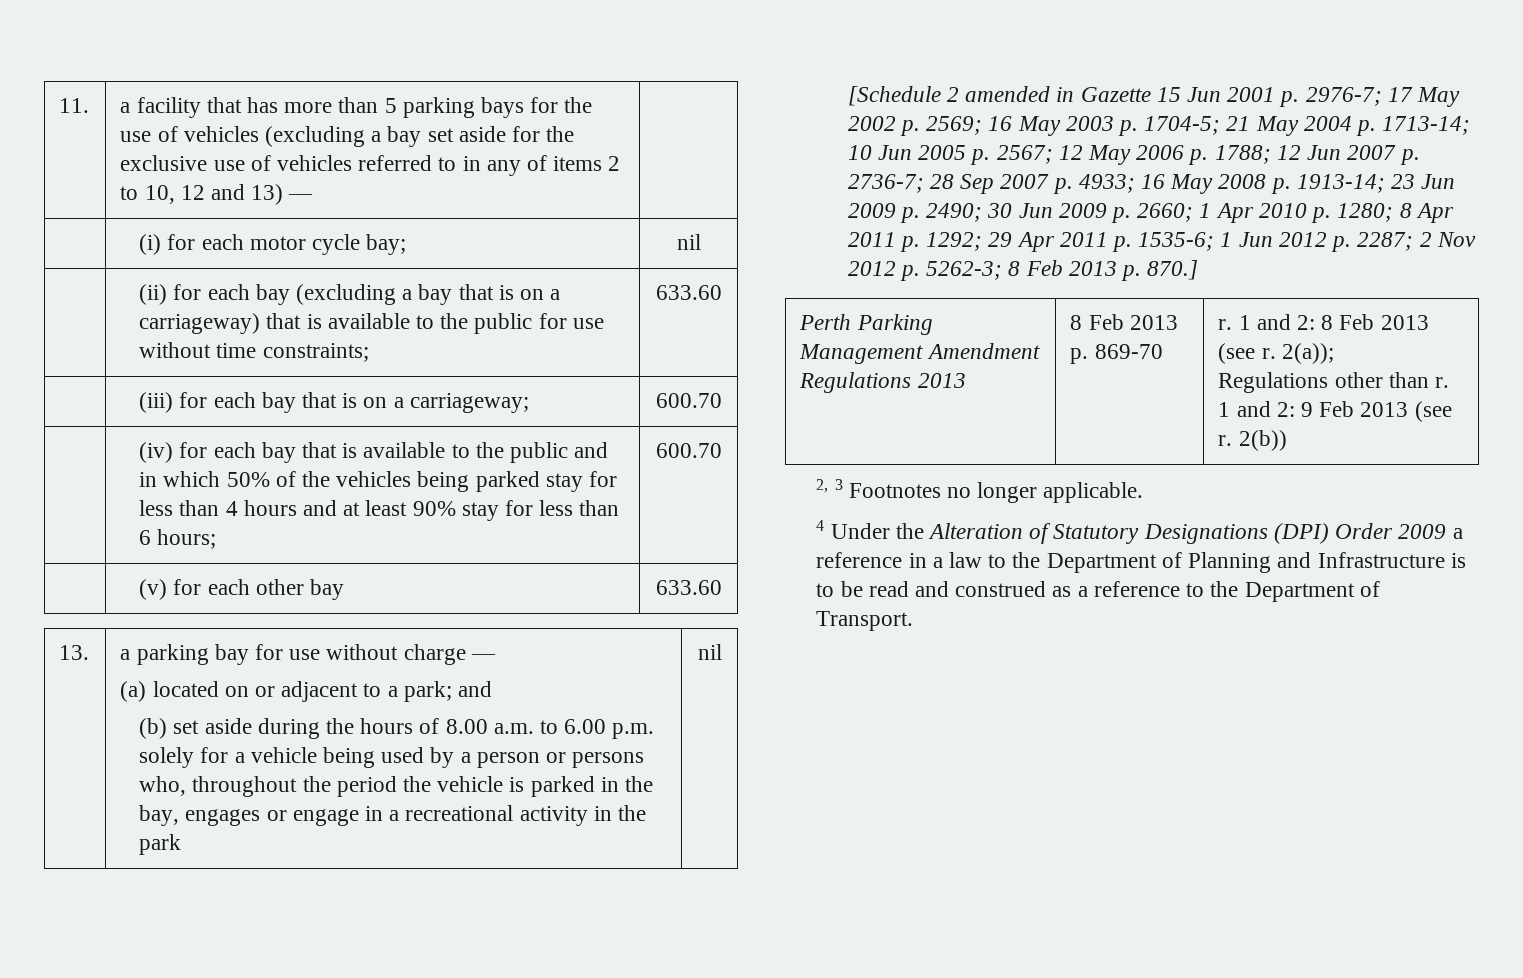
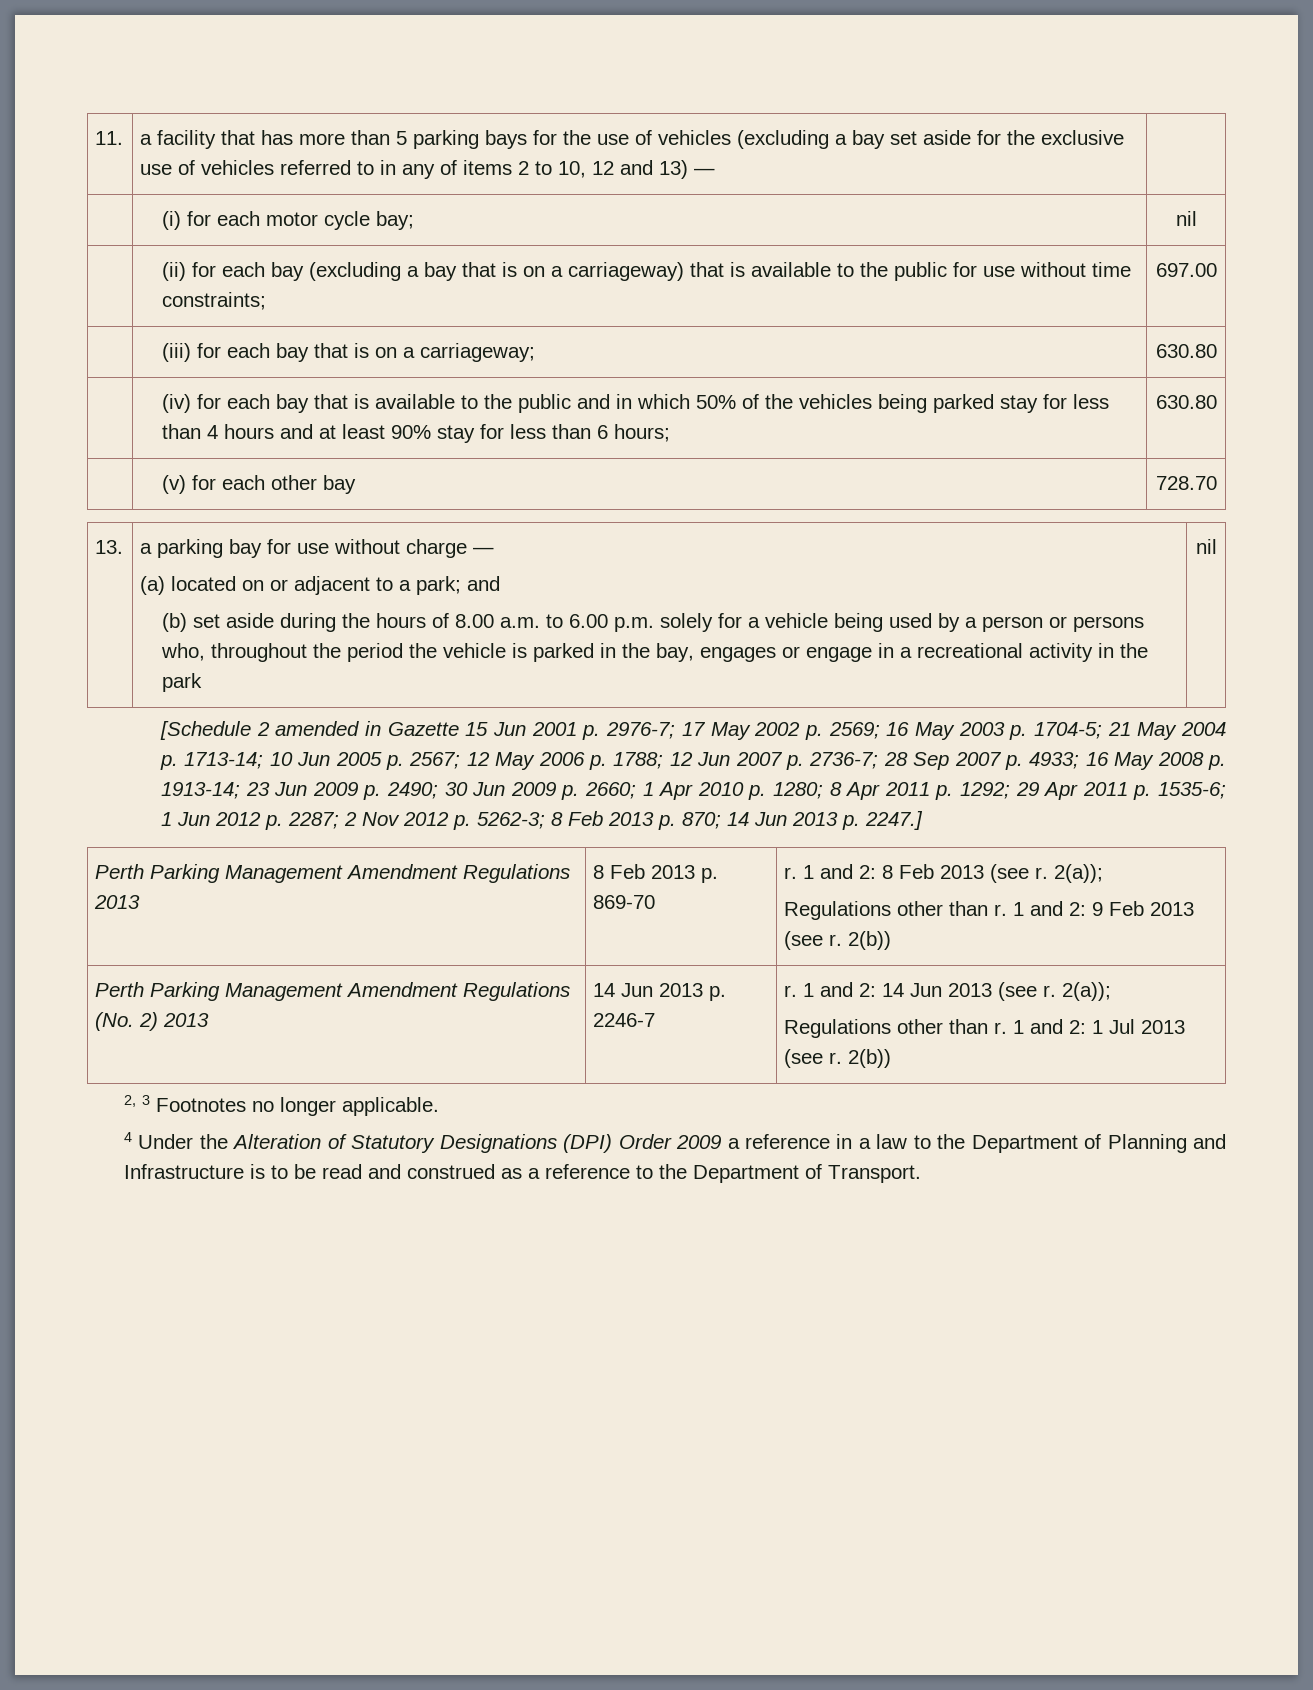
[655,285,722,300] 633.60 -> [1155,263,1217,277] 697.00
[655,393,722,408] 600.70 -> [1155,344,1217,358] 630.80
[655,443,722,458] 600.70 -> [1155,395,1217,409] 630.80
[655,580,722,595] 633.60 -> [1155,476,1217,490] 728.70
[1147,260,1199,280] 870.] -> [682,811,924,830] 870; 14 Jun 2013 p. 2247.]
(1287, 440) none -> [95,982,571,1001] [95,1012,210,1031] [593,983,727,1001] [593,1013,656,1027] [784,982,1112,1001] [784,1019,1186,1038] [784,1049,892,1068] // Perth Parking Management Amendment Regulations (No. 2) 2013 | 14 Jun 2013 p. 2246-7 | r. 1 and 2: 14 Jun 2013 (see r. 2(a)); // Regulations other than r. 1 and 2: 1 Jul 2013 (see r. 2(b))

